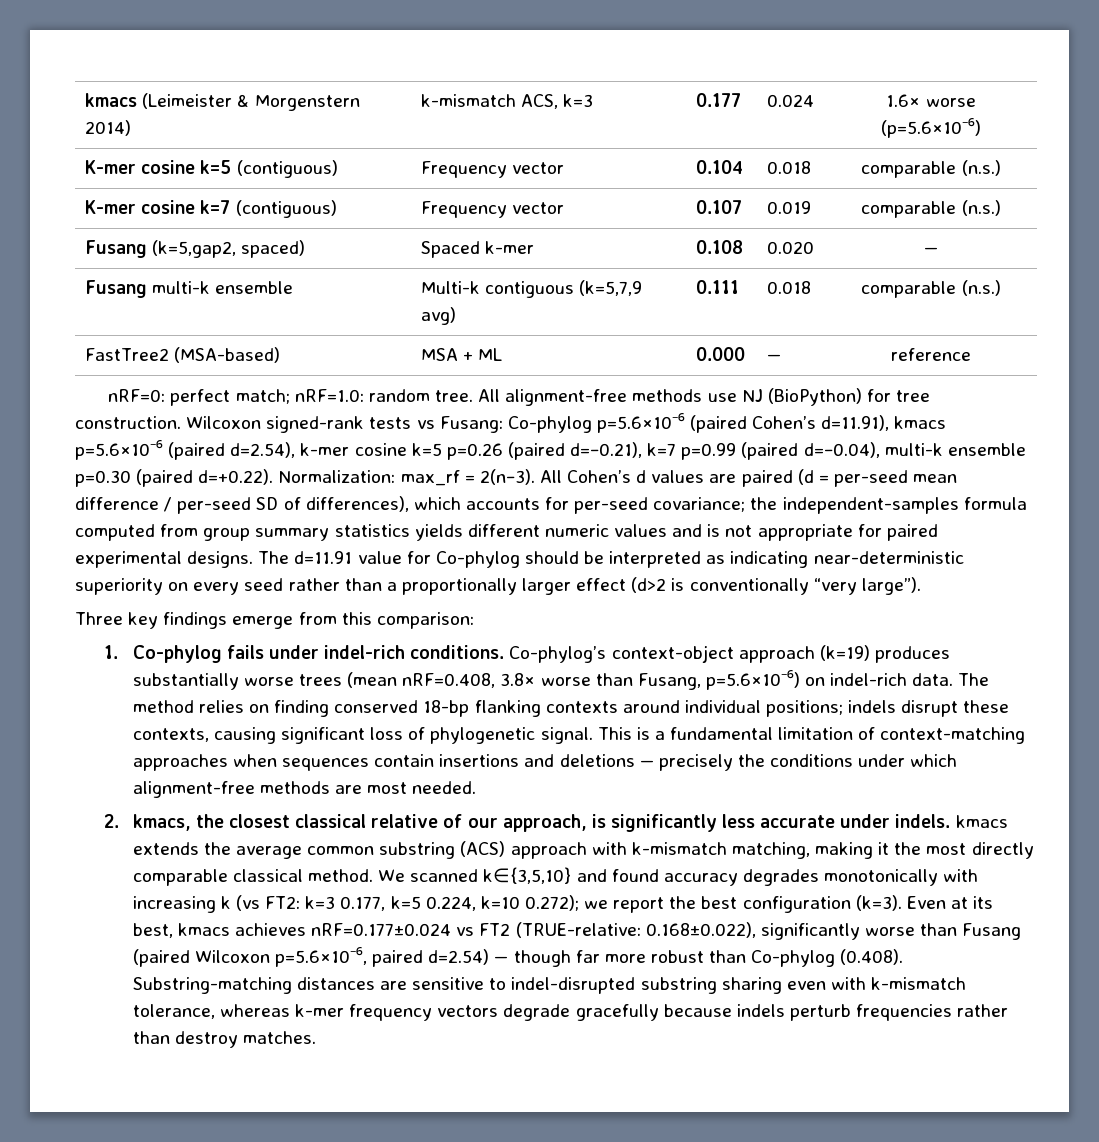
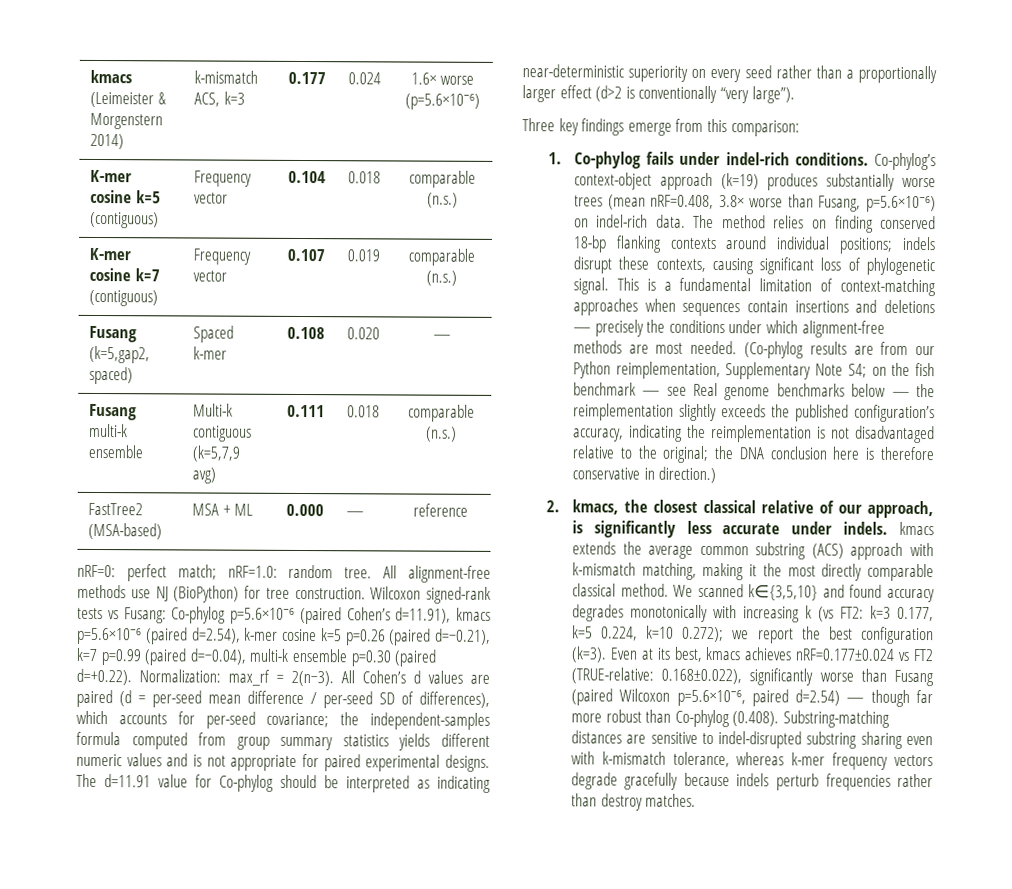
(477, 787) none -> [743,341,935,359] [572,361,935,380] [572,382,935,401] [572,403,935,423] [572,424,935,444] [571,445,934,463] [571,466,717,484] (Co-phylog results are from our Python reimplementation, Supplementary Note S4; on the fish benchmark — see Real genome benchmarks below — the reimplementation slightly exceeds the published configuration’s accuracy, indicating the reimplementation is not disadvantaged relative to the original; the DNA conclusion here is therefore conservative in direction.)

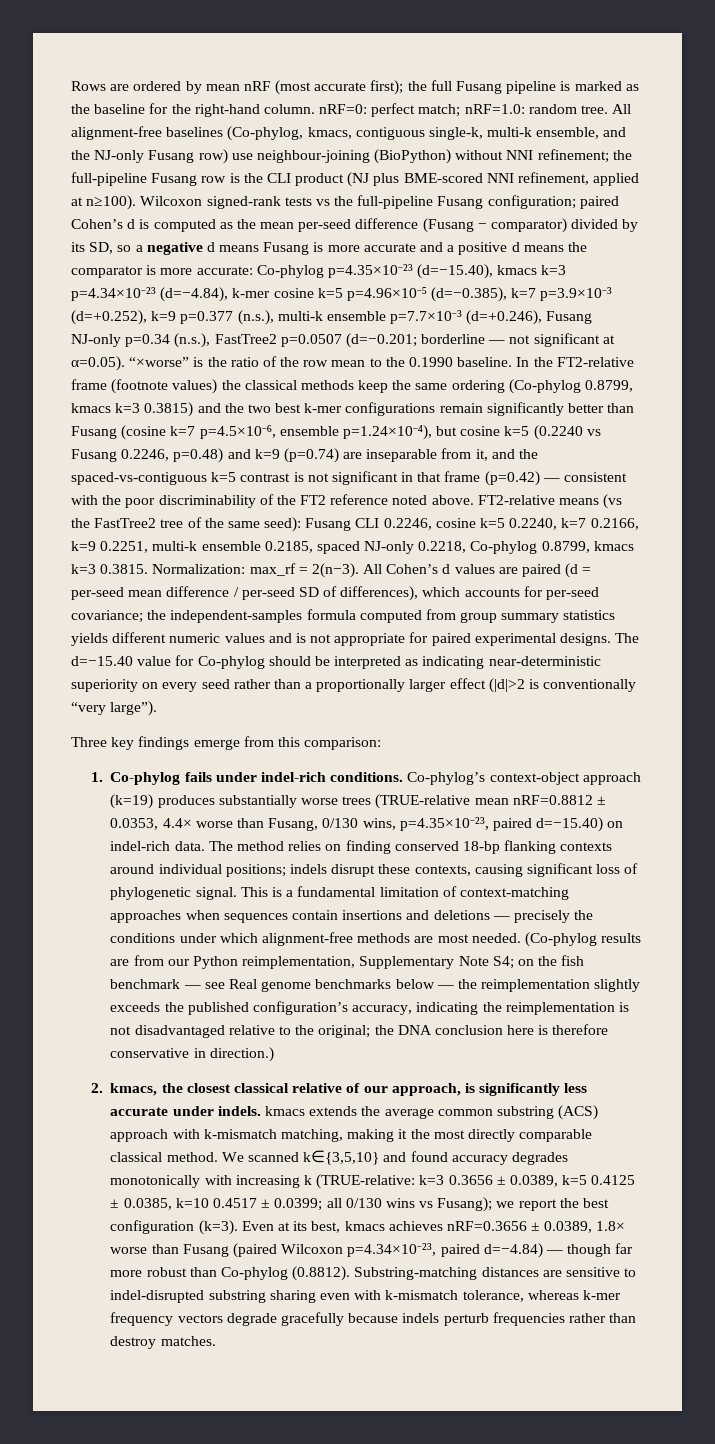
[90,69,133,84] [90,91,166,108] [90,112,164,130] [90,133,125,150] [194,70,259,84] [194,91,245,107] [288,71,327,85] [348,72,382,85] [410,72,475,85] [405,93,480,110] [90,169,133,183] [90,189,161,204] [90,211,160,229] [194,170,253,187] [194,192,229,204] [288,170,327,184] [348,171,382,184] [409,170,476,188] [427,192,458,208] [89,247,132,261] [89,267,160,282] [89,289,159,307] [193,248,252,265] [193,270,228,282] [287,248,326,262] [347,249,381,262] [408,248,475,266] [426,270,457,286] [89,325,138,343] [89,345,151,364] [89,366,134,385] [193,325,235,343] [193,346,228,360] [287,326,326,340] [347,327,381,340] [432,334,451,340] [89,403,138,421] [89,423,129,438] [88,444,144,459] [193,403,234,417] [193,425,253,442] [192,445,241,462] [192,467,217,484] [287,404,326,418] [347,405,381,418] [408,404,475,422] [426,426,457,442] [88,502,144,516] [88,522,163,540] [192,503,254,516] [286,503,325,517] [346,511,365,517] [413,503,468,517] kmacs (Leimeister & Morgenstern 2014) | k-mismatch ACS, k=3 | 0.177 | 0.024 | 1.6× worse (p=5.6×10⁻⁶) // K-mer cosine k=5 (contiguous) | Frequency vector | 0.104 | 0.018 | comparable (n.s.) // K-mer cosine k=7 (contiguous) | Frequency vector | 0.107 | 0.019 | comparable (n.s.) // Fusang (k=5,gap2, spaced) | Spaced k-mer | 0.108 | 0.020 | — // Fusang multi-k ensemble | Multi-k contiguous (k=5,7,9 avg) | 0.111 | 0.018 | comparable (n.s.) // FastTree2 (MSA-based) | MSA + ML | 0.000 | — | reference // -> [71,80,639,95] [71,103,315,117] Rows are ordered by mean nRF (most accurate first); the full Fusang pipeline is marked as the baseline for the right-hand column.
[77,584,491,604] [77,606,491,625] [77,627,491,646] [76,647,437,667] [76,668,132,686] methods use NJ (BioPython) for tree construction. Wilcoxon signed-rank tests vs Fusang: Co-phylog p=5.6×10⁻⁶ (paired Cohen’s d=11.91), kmacs p=5.6×10⁻⁶ (paired d=2.54), k-mer cosine k=5 p=0.26 (paired d=−0.21), k=7 p=0.99 (paired d=−0.04), multi-k ensemble p=0.30 (paired d=+0.22). -> [166,126,627,141] [71,149,632,164] [71,172,640,187] [71,195,619,210] [71,218,639,233] [71,242,587,255] [71,264,567,279] [71,287,613,302] [71,310,593,325] [71,333,615,348] [71,356,634,371] [71,379,634,394] [71,402,635,417] [71,425,601,440] [71,448,539,463] [71,471,628,486] [71,494,623,509] [71,517,639,532] [71,541,634,554] [71,564,149,574] baselines (Co-phylog, kmacs, contiguous single-k, multi-k ensemble, and the NJ-only Fusang row) use neighbour-joining (BioPython) without NNI refinement; the full-pipeline Fusang row is the CLI product (NJ plus BME-scored NNI refinement, applied at n≥100). Wilcoxon signed-rank tests vs the full-pipeline Fusang configuration; paired Cohen’s d is computed as the mean per-seed difference (Fusang − comparator) divided by its SD, so a negative d means Fusang is more accurate and a positive d means the comparator is more accurate: Co-phylog p=4.35×10⁻²³ (d=−15.40), kmacs k=3 p=4.34×10⁻²³ (d=−4.84), k-mer cosine k=5 p=4.96×10⁻⁵ (d=−0.385), k=7 p=3.9×10⁻³ (d=+0.252), k=9 p=0.377 (n.s.), multi-k ensemble p=7.7×10⁻³ (d=+0.246), Fusang NJ-only p=0.34 (n.s.), FastTree2 p=0.0507 (d=−0.201; borderline — not significant at α=0.05). “×worse” is the ratio of the row mean to the 0.1990 baseline. In the FT2-relative frame (footnote values) the classical methods keep the same ordering (Co-phylog 0.8799, kmacs k=3 0.3815) and the two best k-mer configurations remain significantly better than Fusang (cosine k=7 p=4.5×10⁻⁶, ensemble p=1.24×10⁻⁴), but cosine k=5 (0.2240 vs Fusang 0.2246, p=0.48) and k=9 (p=0.74) are inseparable from it, and the spaced-vs-contiguous k=5 contrast is not significant in that frame (p=0.42) — consistent with the poor discriminability of the FT2 reference noted above. FT2-relative means (vs the FastTree2 tree of the same seed): Fusang CLI 0.2246, cosine k=5 0.2240, k=7 0.2166, k=9 0.2251, multi-k ensemble 0.2185, spaced NJ-only 0.2218, Co-phylog 0.8799, kmacs k=3 0.3815.
[104,774,151,788] d=11.91 -> [71,656,133,666] d=−15.40
[595,85,623,102] (d>2 -> [488,678,525,693] (|d|>2
[607,194,936,213] (mean nRF=0.408, 3.8× worse than Fusang, p=5.6×10⁻⁶) -> [375,794,606,809] [110,817,604,832] (TRUE-relative mean nRF=0.8812 ± 0.0353, 4.4× worse than Fusang, 0/130 wins, p=4.35×10⁻²³, paired d=−15.40)
[817,605,934,622] [571,625,725,643] (vs FT2: k=3 0.177, k=5 0.224, k=10 0.272); -> [316,1174,636,1189] [110,1197,493,1212] (TRUE-relative: k=3 0.3656 ± 0.0389, k=5 0.4125 ± 0.0385, k=10 0.4517 ± 0.0399; all 0/130 wins vs Fusang);
[795,648,934,662] [570,667,814,686] nRF=0.177±0.024 vs FT2 (TRUE-relative: 0.168±0.022), significantly -> [446,1221,626,1233] nRF=0.3656 ± 0.0389, 1.8×
[676,689,841,707] p=5.6×10⁻⁶, paired d=2.54) -> [347,1243,543,1258] p=4.34×10⁻²³, paired d=−4.84)
[732,711,780,727] (0.408). -> [292,1266,351,1281] (0.8812).

